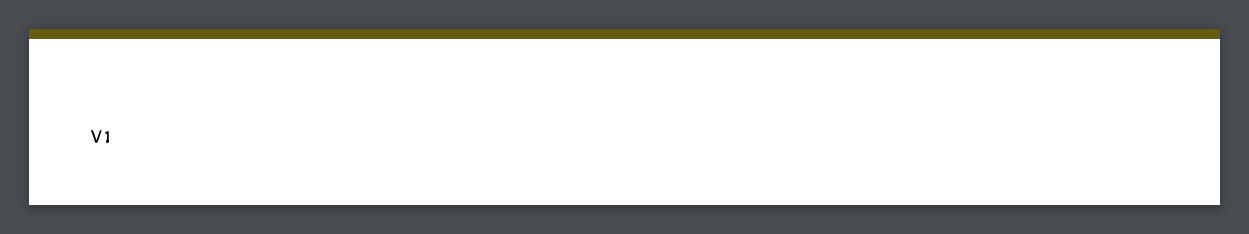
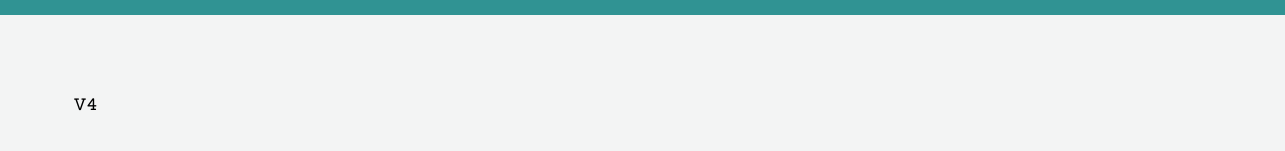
[91,130,111,143] V1 -> [74,98,98,111] V4

